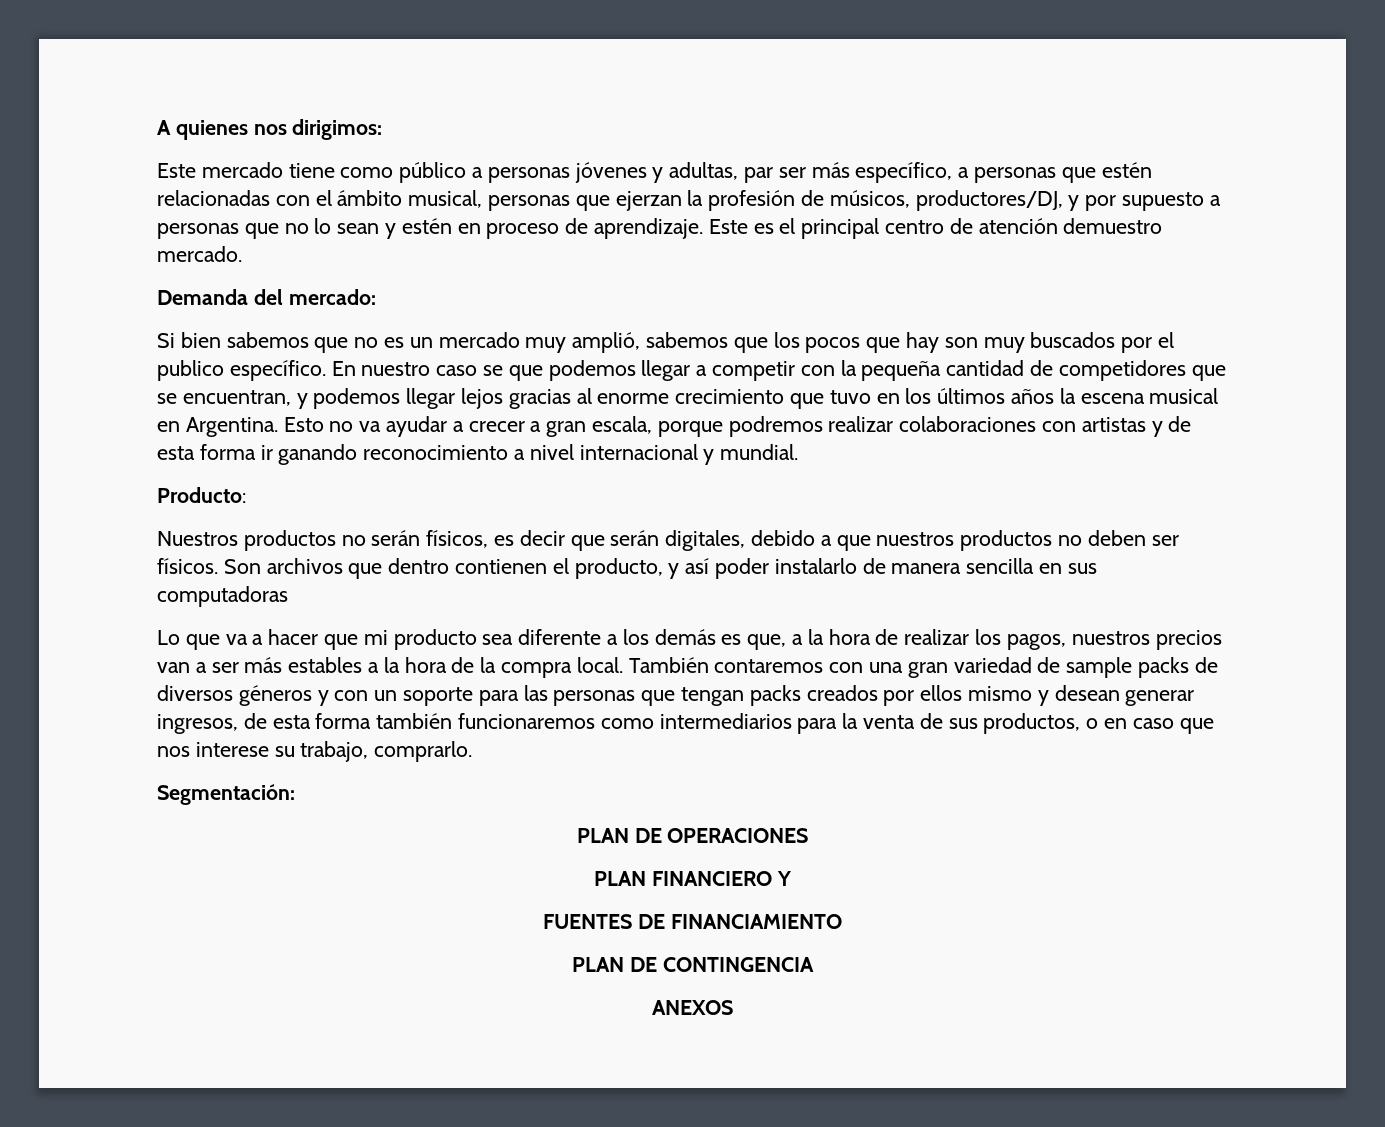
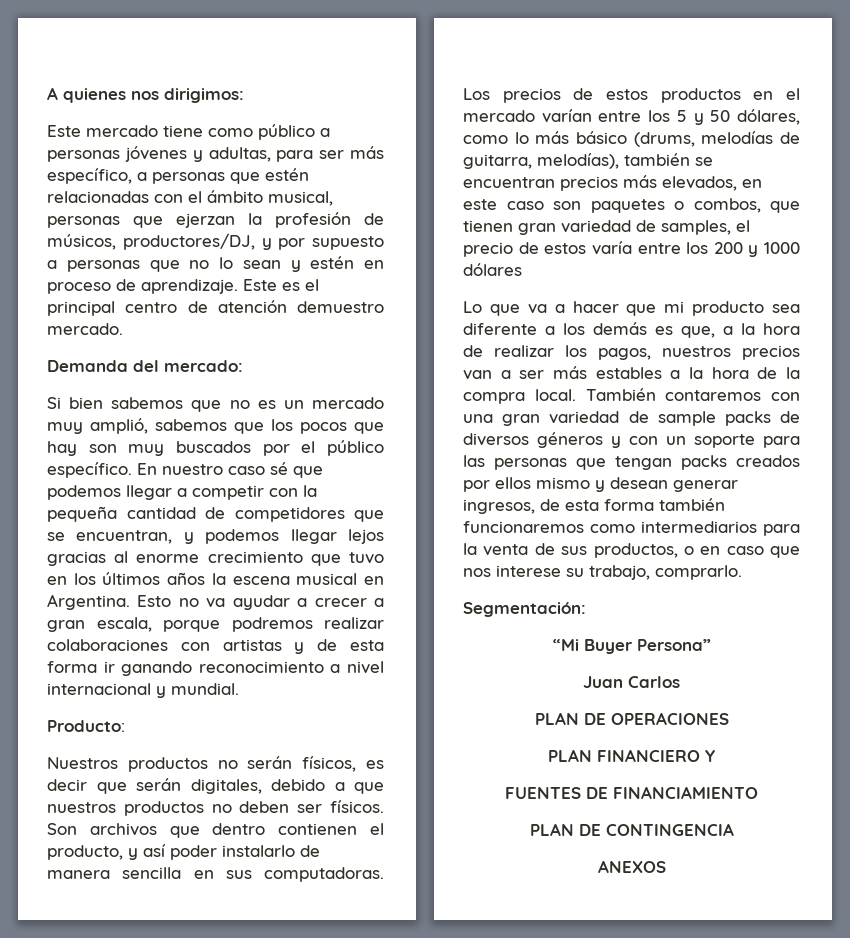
[744,167,774,183] par -> [276,150,314,162] para
[157,360,224,381] publico -> [327,440,384,456] público
[483,365,504,376] se -> [270,462,288,475] sé
[157,586,288,607] computadoras -> [264,867,384,882] [463,88,800,103] [463,109,800,125] [463,131,800,147] [463,153,713,169] [463,175,762,191] [463,198,800,213] [463,220,750,235] [463,241,800,257] [463,263,522,276] computadoras. Los precios de estos productos en el mercado varían entre los 5 y 50 dólares, como lo más básico (drums, melodías de guitarra, melodías), también se encuentran precios más elevados, en este caso son paquetes o combos, que tienen gran variedad de samples, el precio de estos varía entre los 200 y 1000 dólares
(295, 794) none -> [552,639,711,654] [583,676,680,688] // “Mi Buyer Persona” // Juan Carlos

